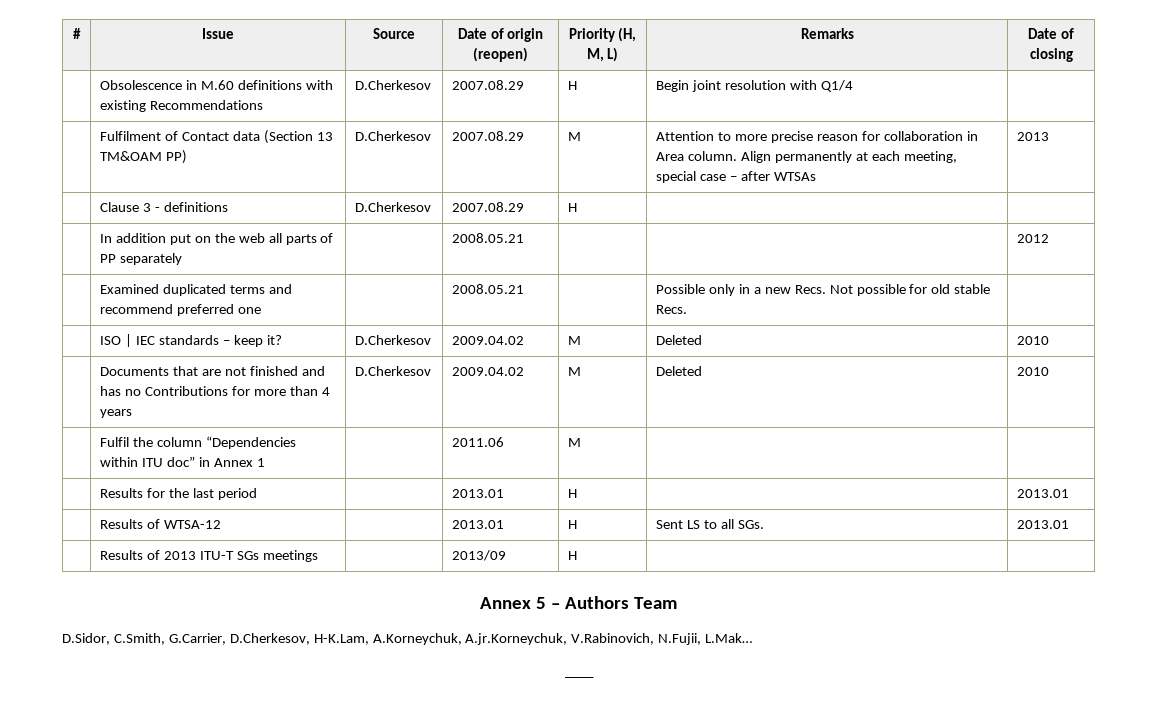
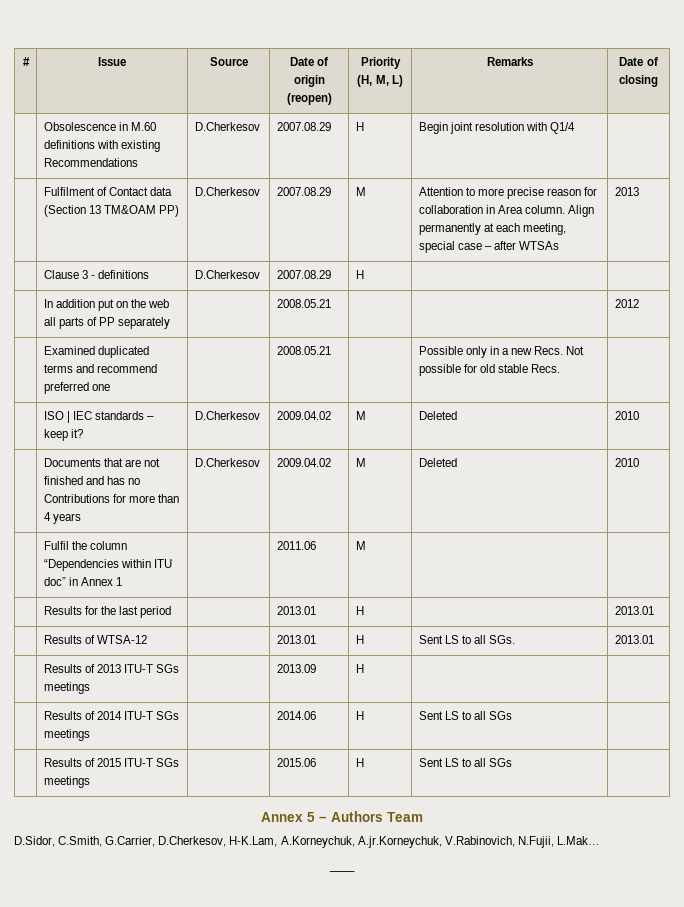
[452,550,507,561] [568,551,578,560] 2013/09 | H | | -> [276,664,316,673] [355,664,364,673] [43,711,180,720] [43,729,90,741] [276,711,316,720] [355,711,364,720] [418,711,513,720] [43,758,180,767] [43,776,90,788] [276,758,316,767] [355,758,364,767] [418,758,513,767] 2013.09 | H | | // | Results of 2014 ITU-T SGs meetings | | 2014.06 | H | Sent LS to all SGs | // | Results of 2015 ITU-T SGs meetings | | 2015.06 | H | Sent LS to all SGs |

